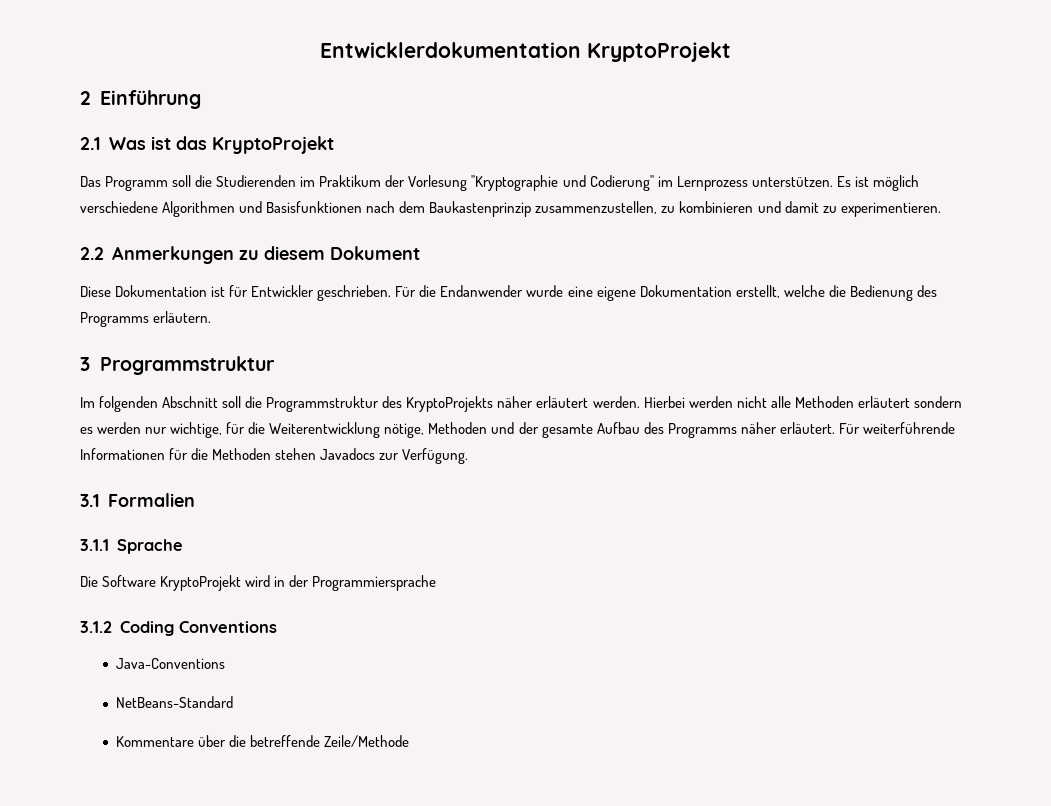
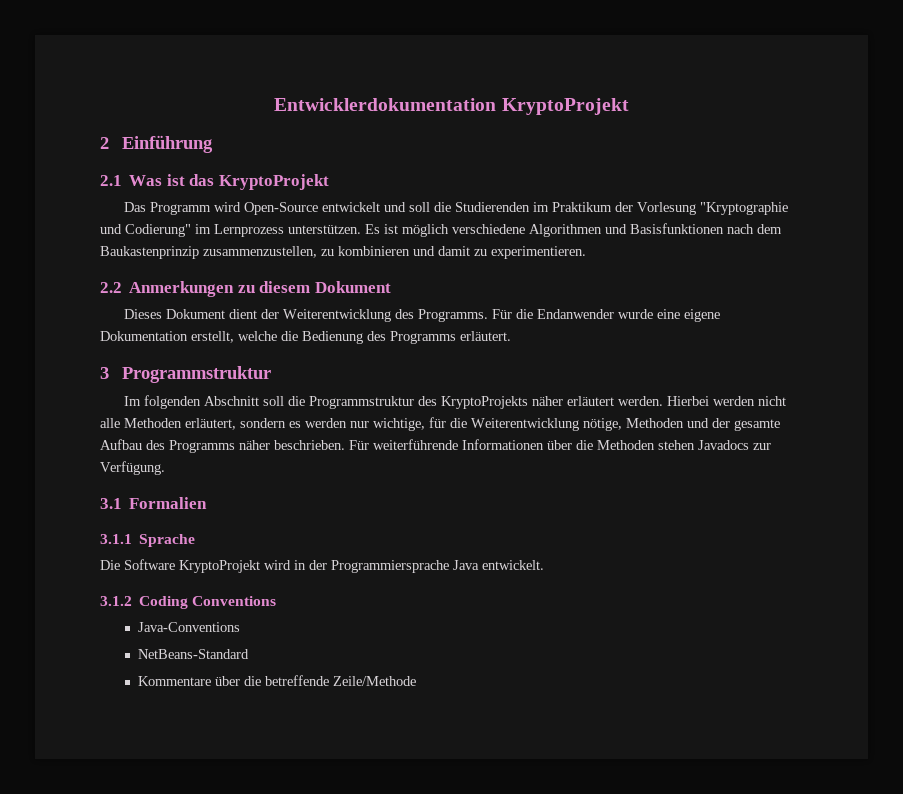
(169, 183) none -> [214,202,407,215] wird Open-Source entwickelt und
[80,285,392,301] Diese Dokumentation ist für Entwickler geschrieben. -> [124,309,489,322] Dieses Dokument dient der Weiterentwicklung des Programms.
[153,311,212,323] erläutern. -> [460,331,511,341] erläutert.
[857,396,910,408] erläutert -> [185,418,236,430] erläutert,
[779,422,835,434] erläutert. -> [274,440,345,450] beschrieben.
[169,448,189,460] für -> [547,440,572,450] über
(437, 583) none -> [453,560,544,570] Java entwickelt.

